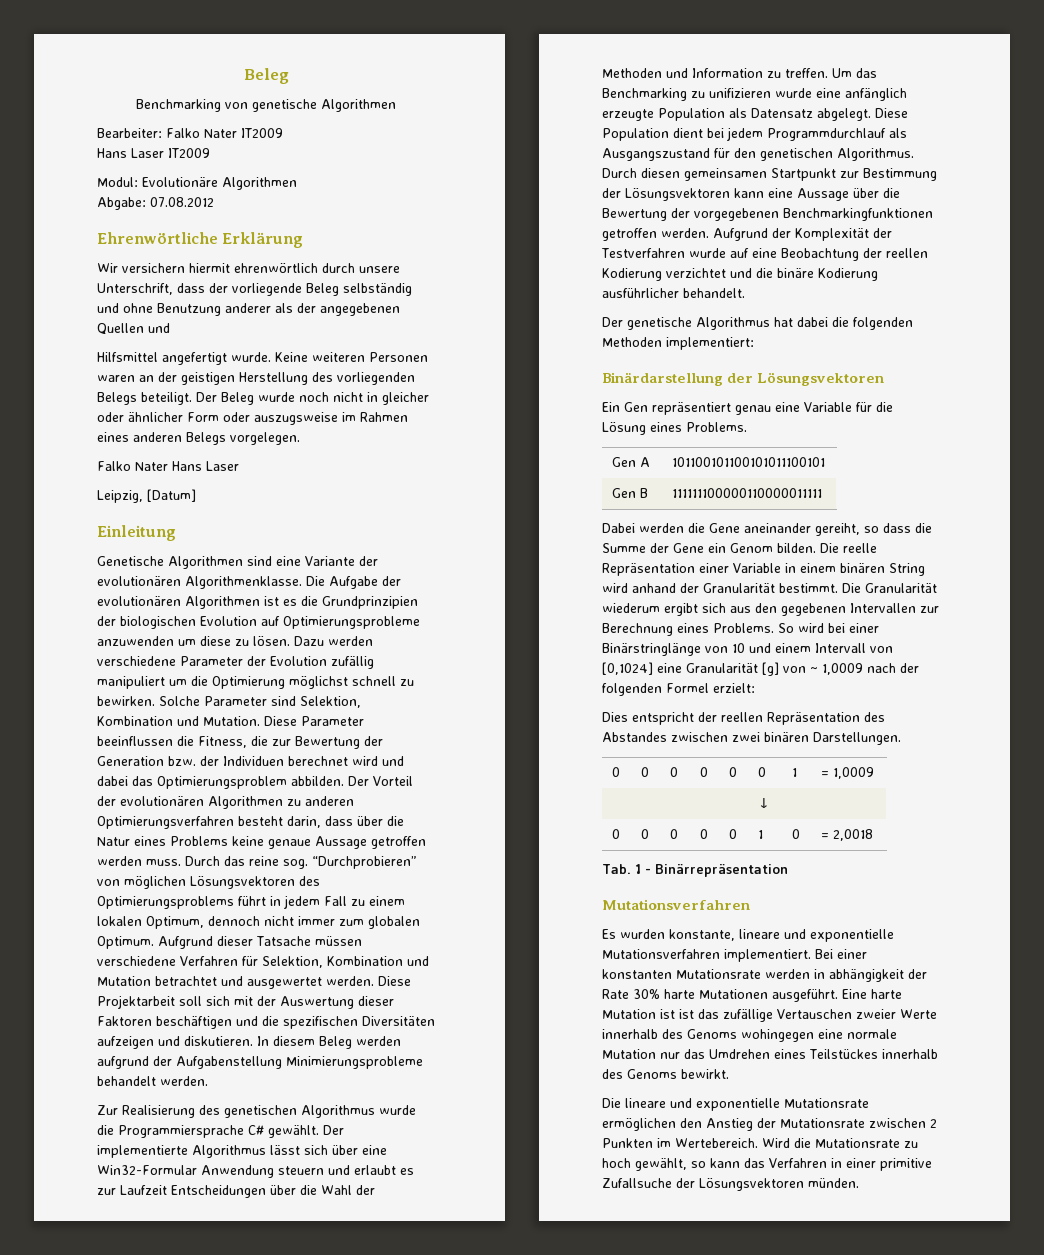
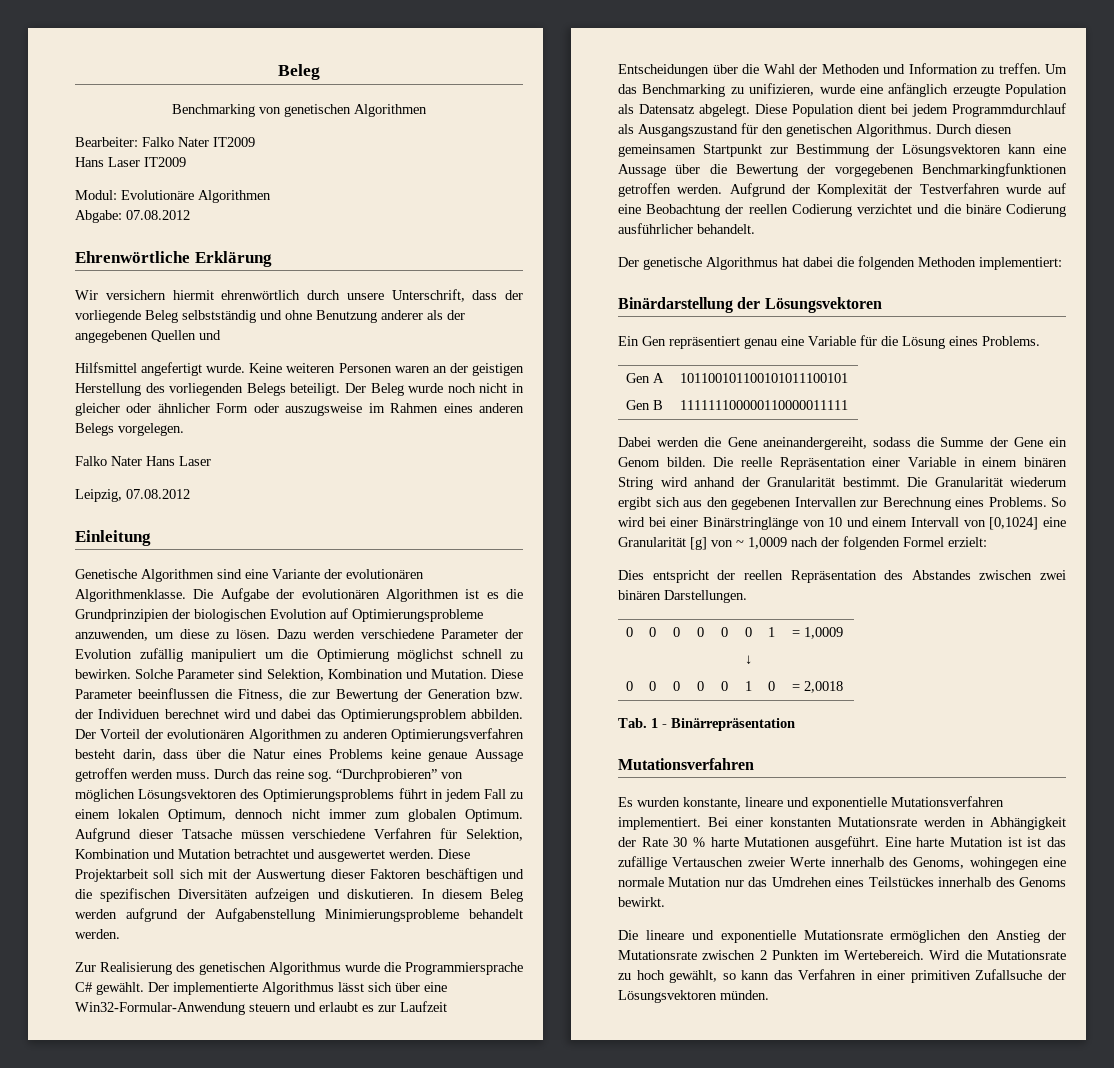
[252,99,317,112] genetische -> [284,104,351,117] genetischen
[343,283,412,296] selbständig -> [182,310,256,323] selbstständig
[147,489,196,502] [Datum] -> [126,489,190,499] 07.08.2012
[97,636,174,646] anzuwenden -> [75,629,148,641] anzuwenden,
[97,1165,274,1178] Win32-Formular Anwendung -> [75,1002,245,1015] Win32-Formular-Anwendung
[709,88,771,98] unifizieren -> [749,83,815,96] unifizieren,
[602,268,662,281] Kodierung -> [791,204,852,217] Codierung
[818,268,878,281] Kodierung -> [1006,204,1066,217] Codierung
[744,523,911,536] aneinander gereiht, so dass -> [762,437,911,450] aneinandergereiht, sodass
[829,969,904,982] abhängigkeit -> [990,817,1066,830] Abhängigkeit
[633,989,660,999] 30% -> [673,837,705,847] 30 %
[687,1029,737,1039] Genoms -> [913,857,965,869] Genoms,
[880,1158,932,1171] primitive -> [910,970,971,983] primitiven

